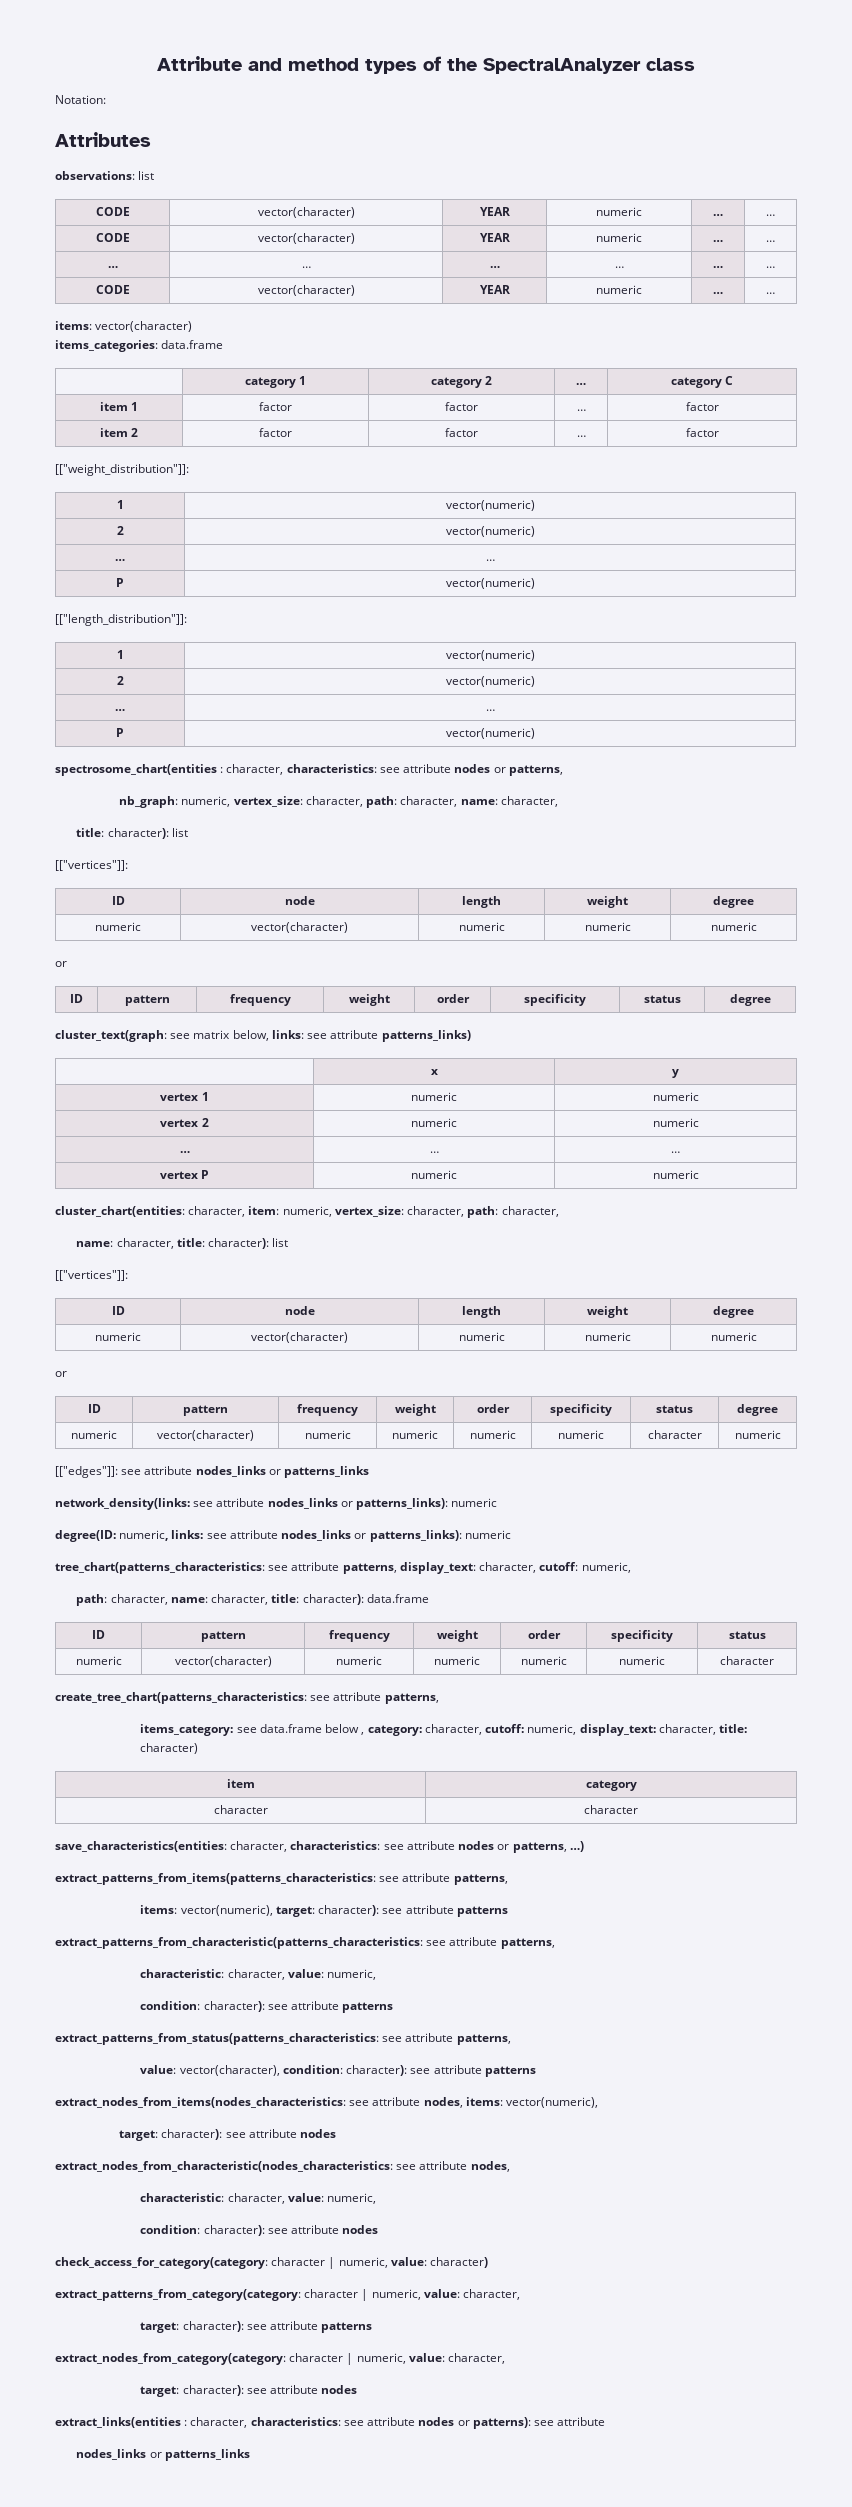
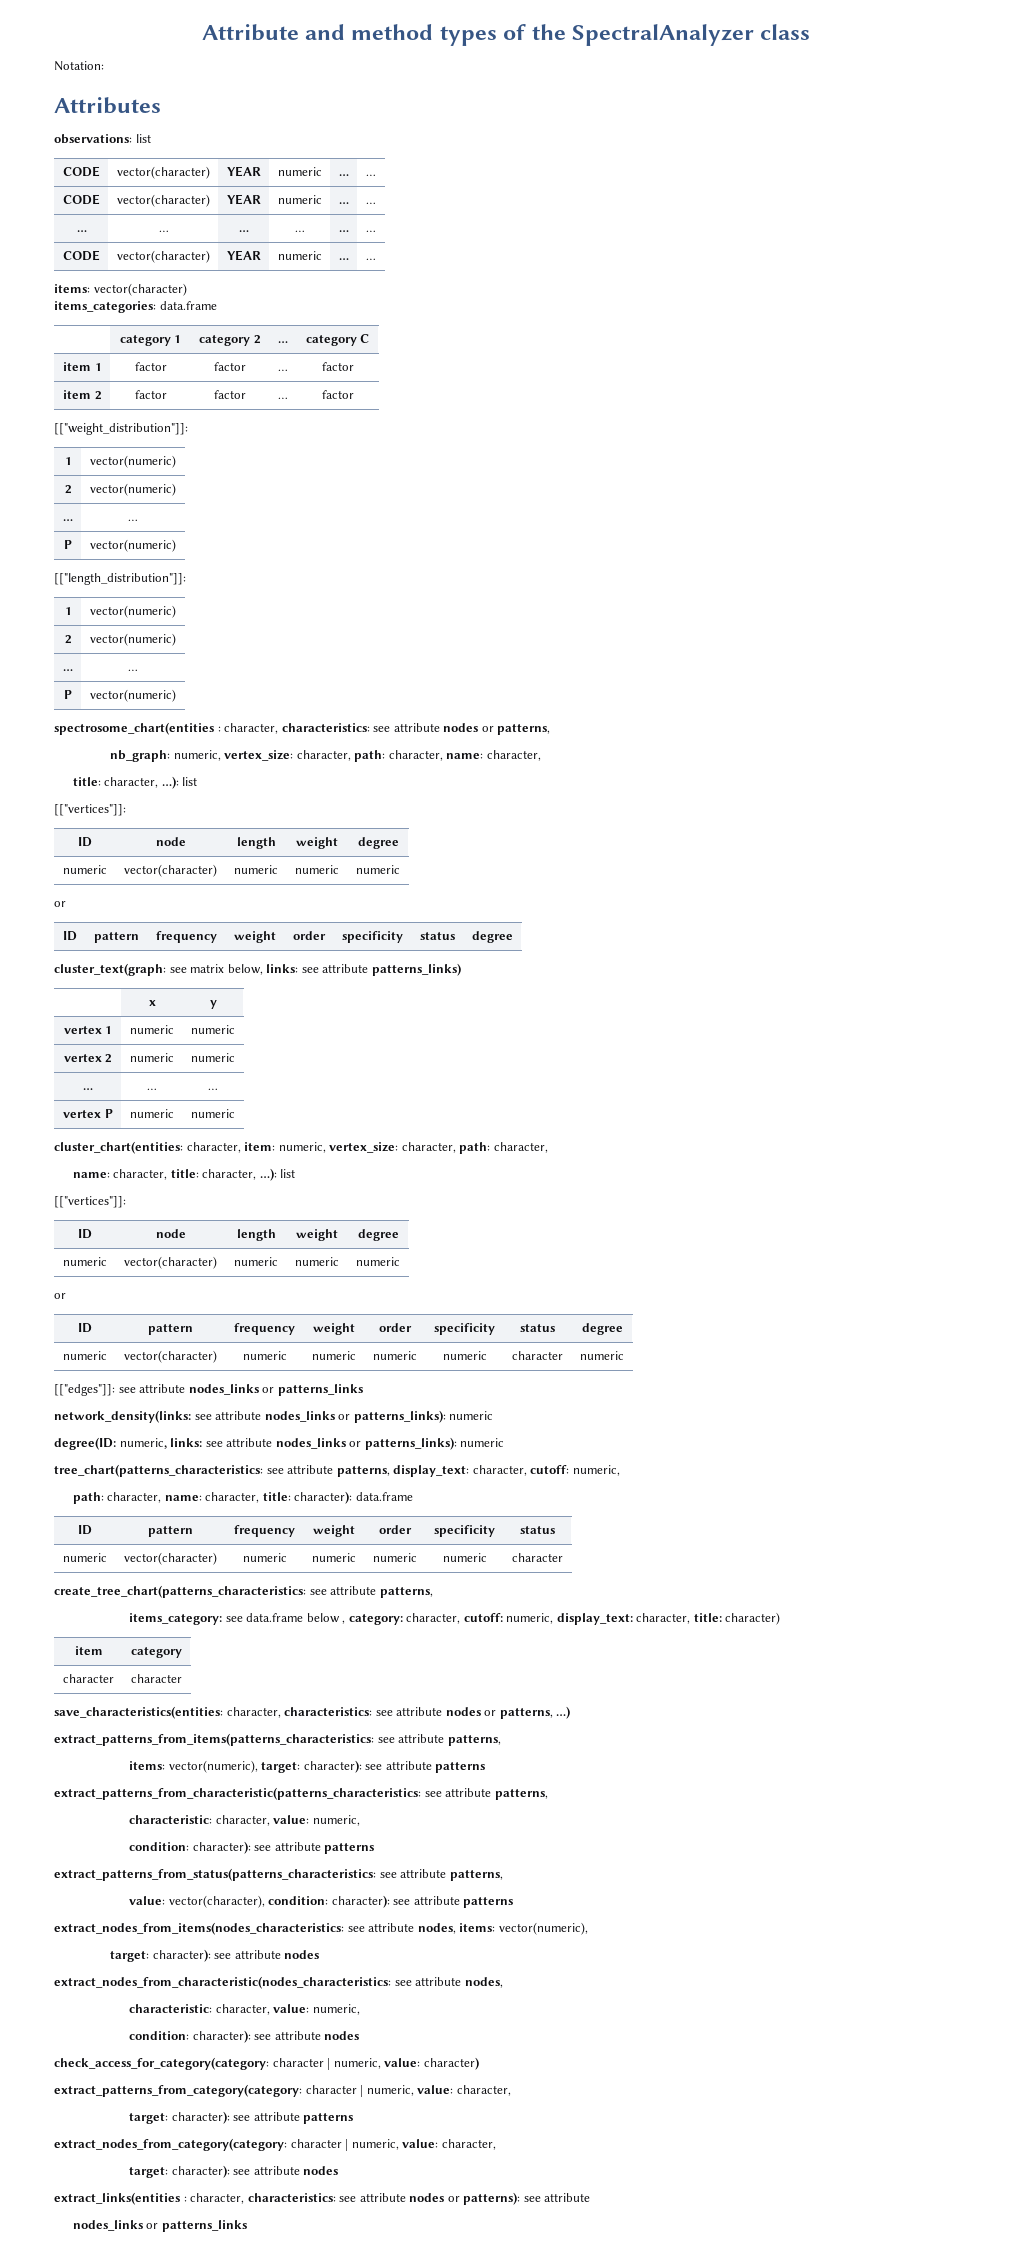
[107,828,169,839] character): -> [104,776,179,789] character, …):
[208,1238,270,1249] character): -> [202,1168,277,1181] character, …):

